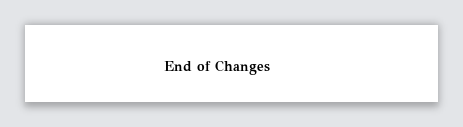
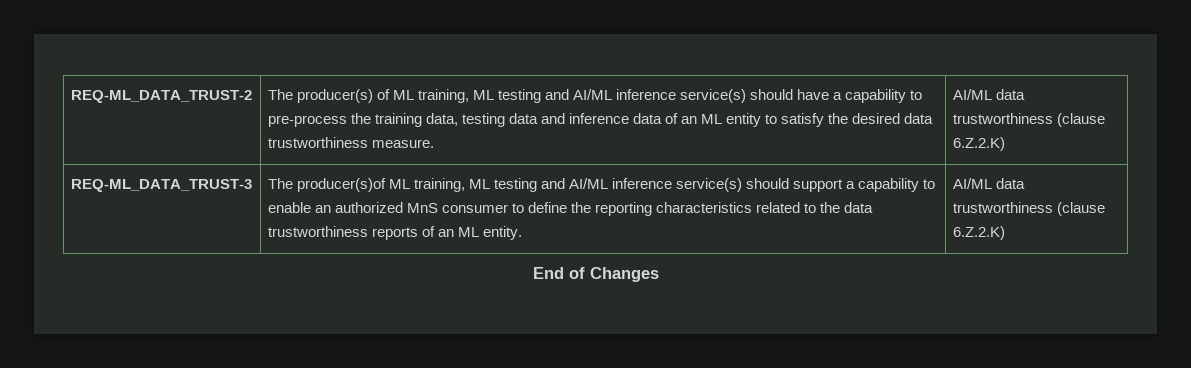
(164, 66) none -> [70,90,252,103] [267,89,923,103] [267,113,934,127] [267,137,434,148] [952,89,1025,100] [952,113,1105,127] [952,137,1005,151] [70,179,252,192] [267,178,936,192] [267,202,874,216] [267,226,522,240] [952,178,1025,189] [952,202,1105,216] [952,226,1005,240] REQ-ML_DATA_TRUST-2 | The producer(s) of ML training, ML testing and AI/ML inference service(s) should have a capability to pre-process the training data, testing data and inference data of an ML entity to satisfy the desired data trustworthiness measure. | AI/ML data trustworthiness (clause 6.Z.2.K) // REQ-ML_DATA_TRUST-3 | The producer(s)of ML training, ML testing and AI/ML inference service(s) should support a capability to enable an authorized MnS consumer to define the reporting characteristics related to the data trustworthiness reports of an ML entity. | AI/ML data trustworthiness (clause 6.Z.2.K) //

